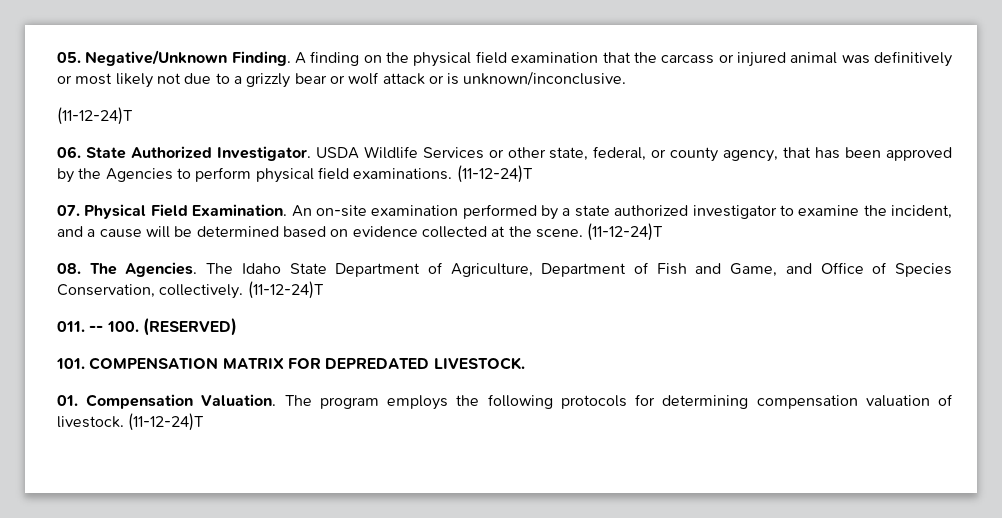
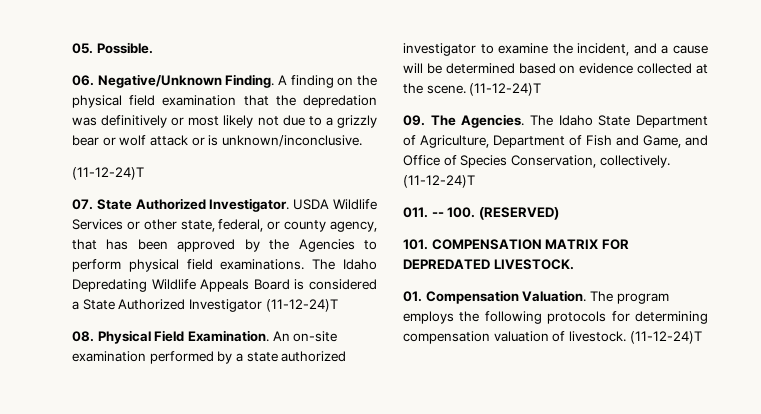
(81, 57) none -> [96,42,153,54] [72,75,94,86] Possible. // 06.
[661,52,838,67] carcass or injured animal -> [303,95,378,108] depredation
[57,146,81,158] 06. -> [72,199,93,210] 07.
[456,165,533,183] [57,205,80,216] (11-12-24)T // 07. -> [312,259,377,270] [72,279,377,292] [72,299,338,312] [72,331,94,342] The Idaho Depredating Wildlife Appeals Board is considered a State Authorized Investigator (11-12-24)T // 08.
[57,263,81,274] 08. -> [403,115,425,126] 09.

